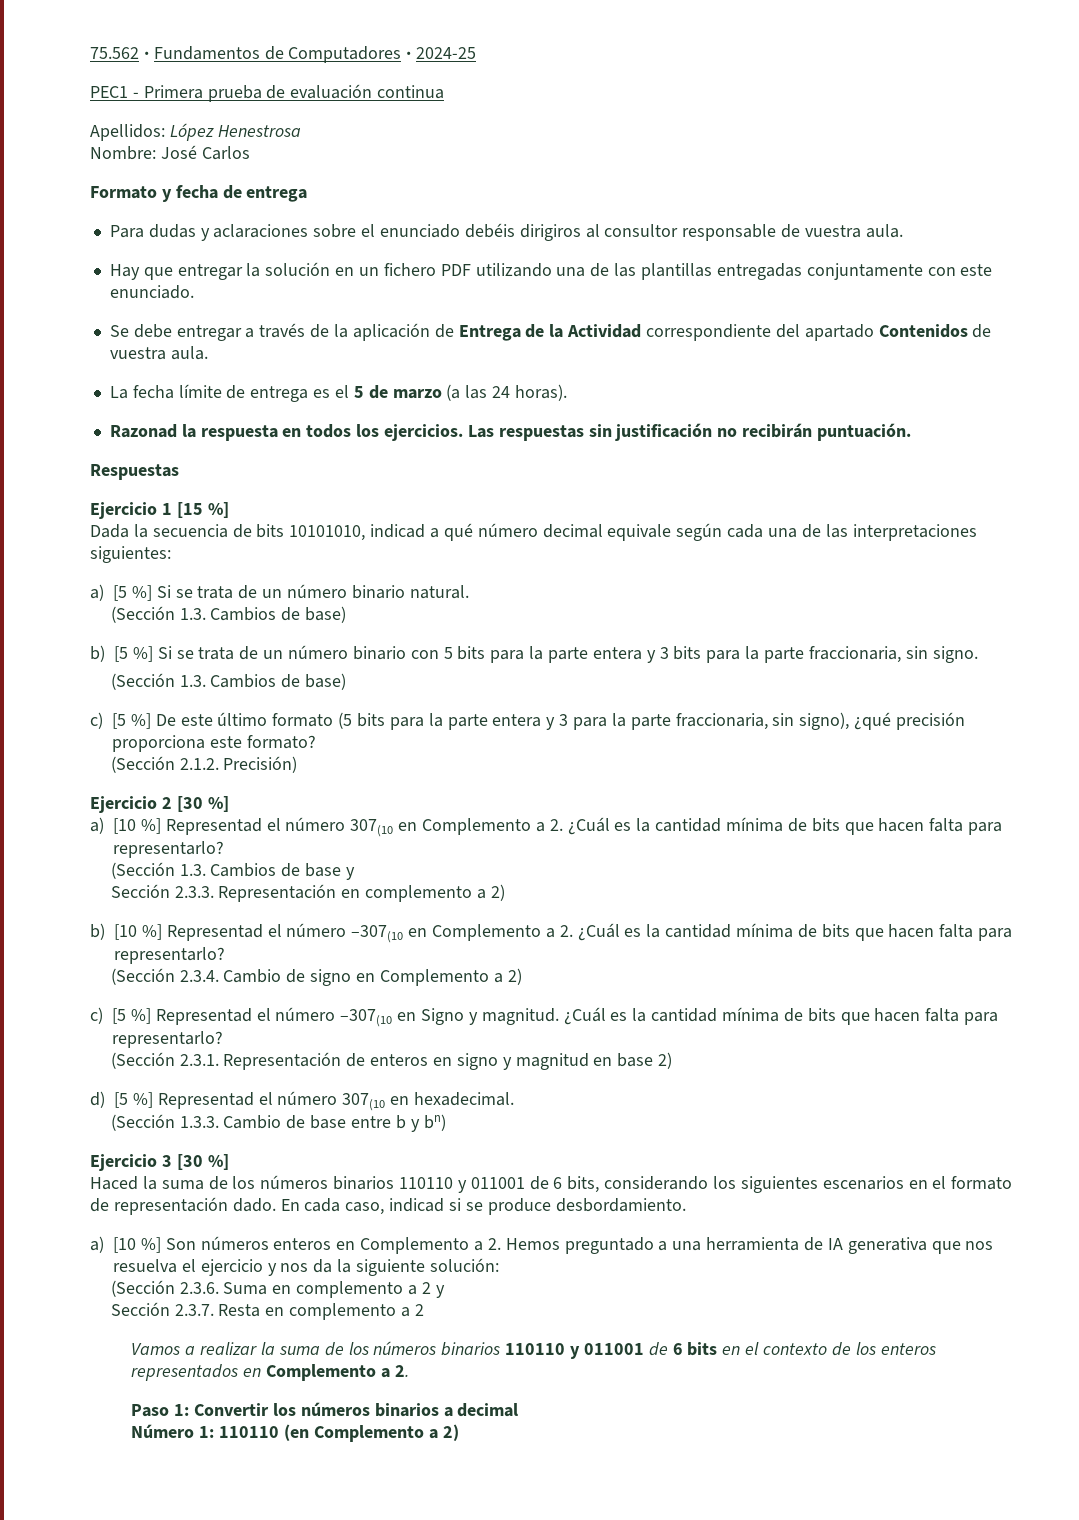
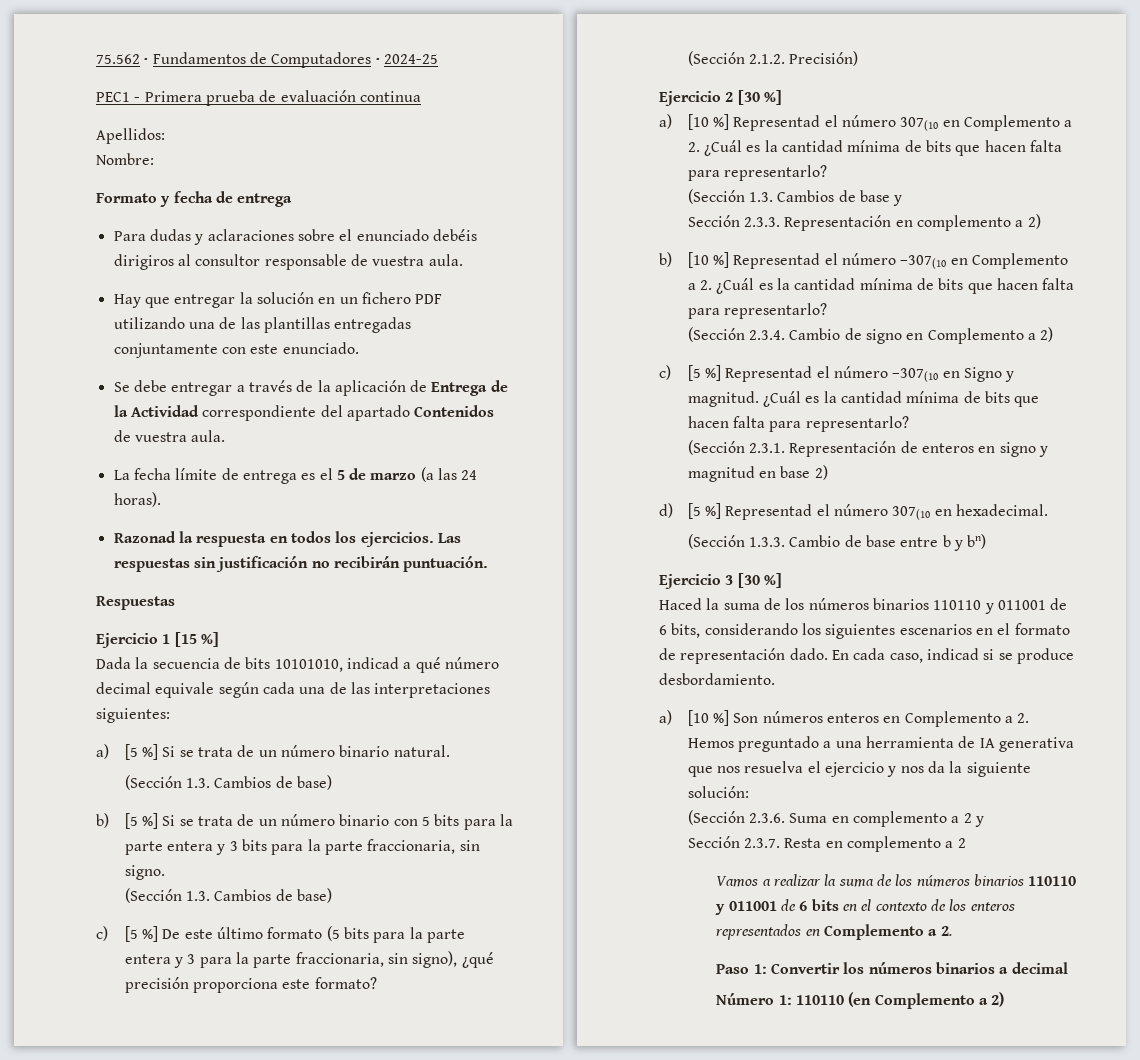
[169,123,301,141] López Henestrosa -> (165, 136) none
[160,145,250,160] José Carlos -> (154, 159) none

